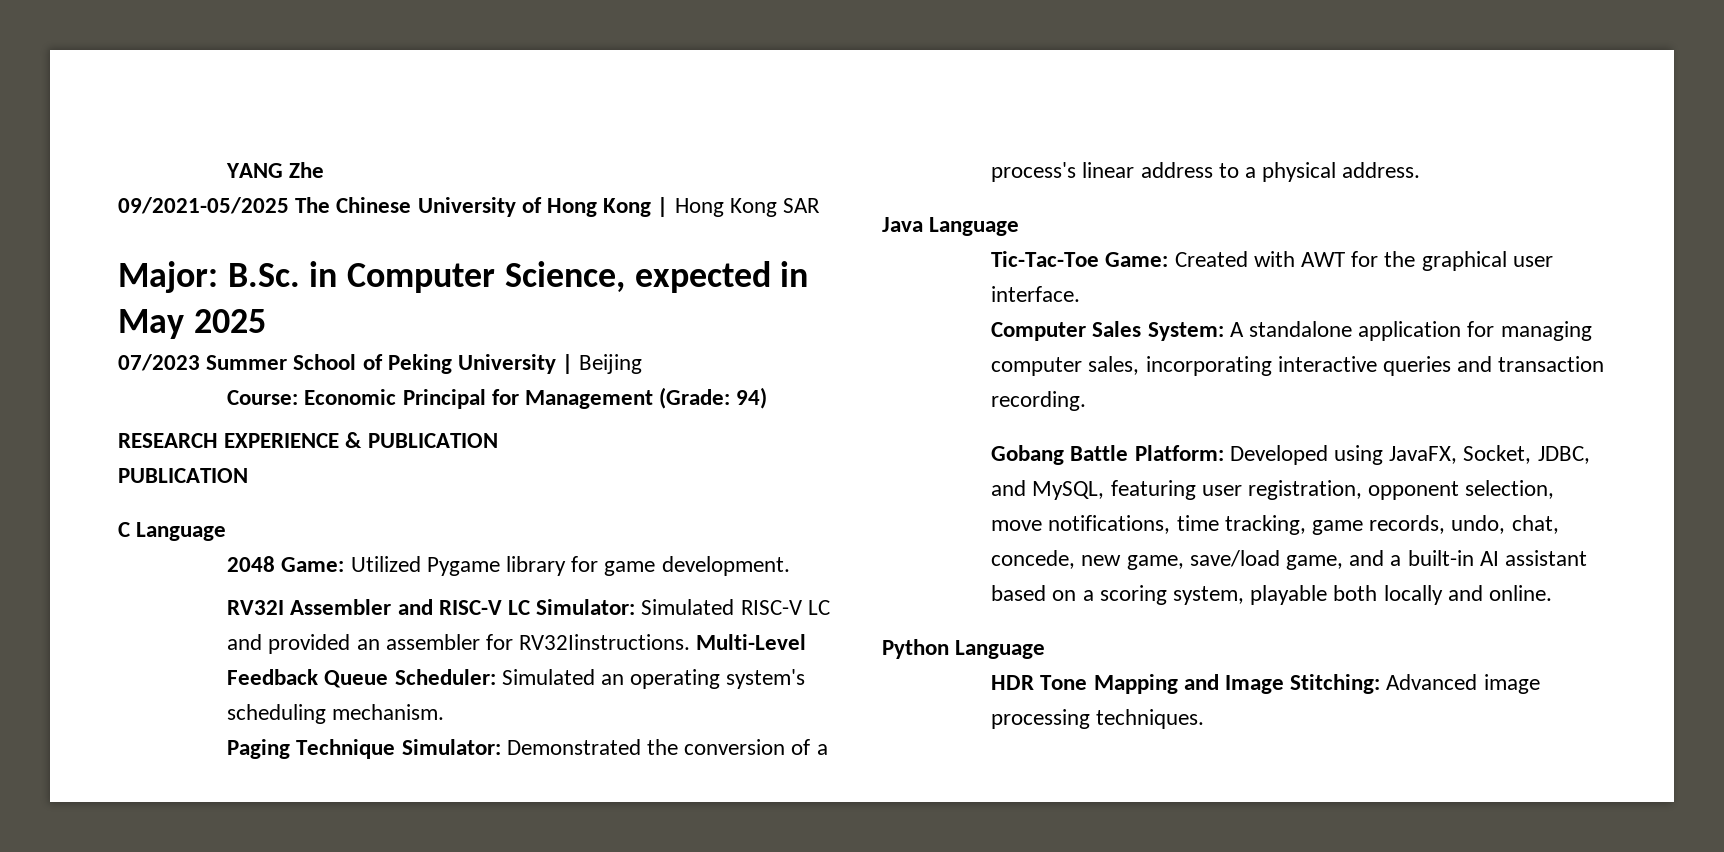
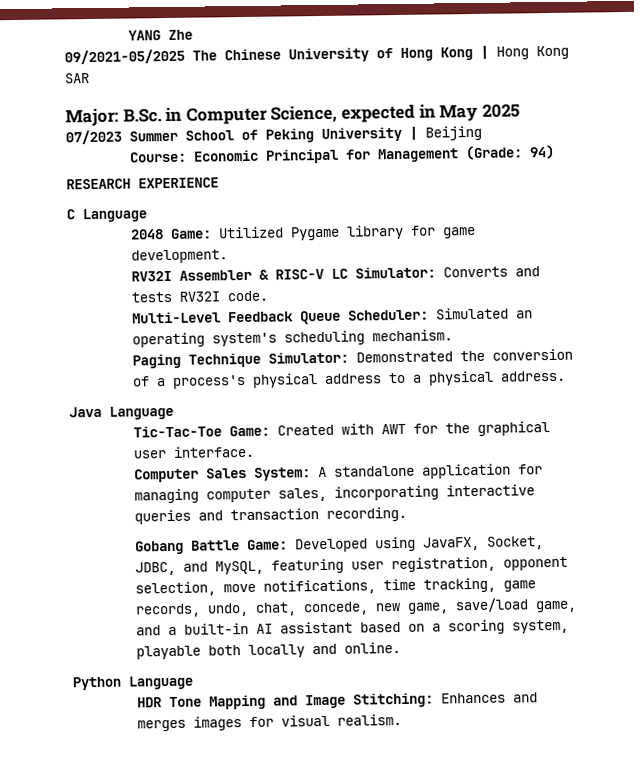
[345,432,498,448] [118,468,248,483] & PUBLICATION // PUBLICATION -> (219, 183) none
[397,599,433,615] and -> [258,269,269,280] &
[641,599,830,615] [227,634,691,654] Simulated RISC-V LC and provided an assembler for RV32Iinstructions. -> [442,266,540,278] [130,290,268,303] Converts and tests RV32I code. //
[1082,162,1135,178] linear -> [251,373,318,388] physical
[1134,445,1224,461] Platform: -> [246,539,288,551] Game:
[1386,674,1540,694] [991,709,1205,729] Advanced image processing techniques. -> [440,692,538,704] [136,713,402,732] Enhances and merges images for visual realism.

